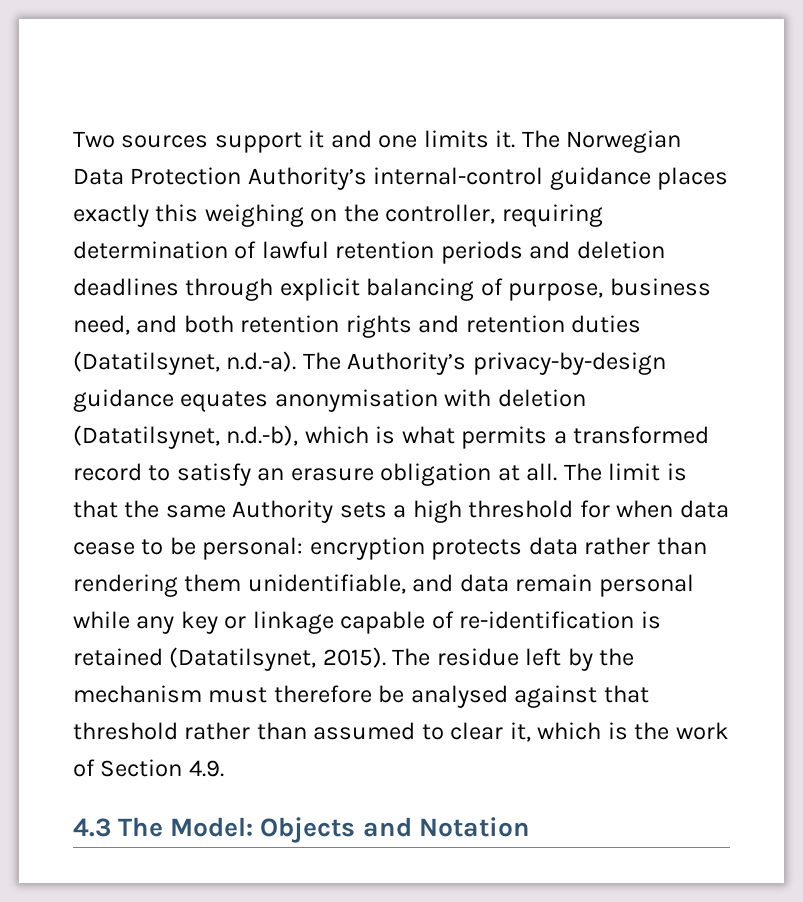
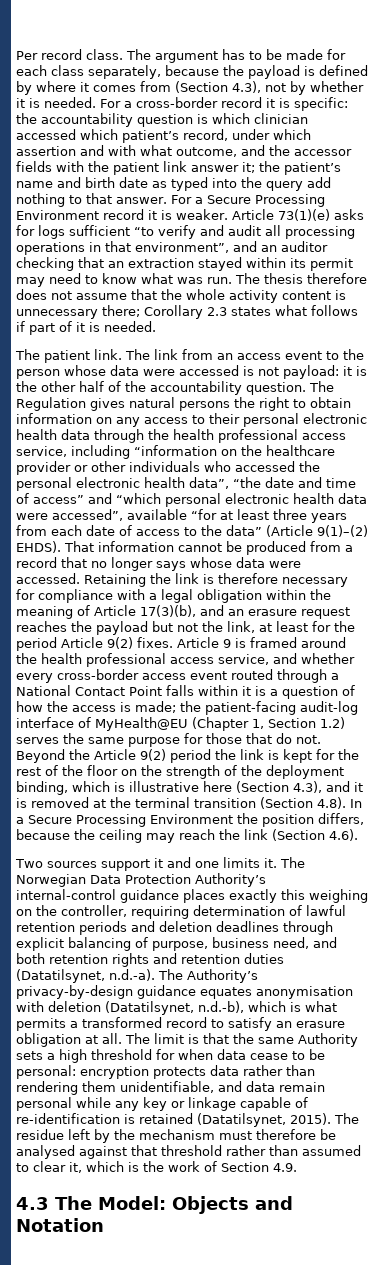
(73, 139) none -> [16,49,346,63] [16,65,368,79] [16,81,364,95] [16,97,348,111] [16,113,308,127] [16,129,311,143] [16,145,352,157] [16,161,341,175] [16,177,331,191] [16,193,325,207] [16,209,364,221] [16,225,355,239] [16,241,328,255] [16,257,353,271] [16,273,367,287] [16,289,346,303] [16,305,358,319] [16,321,156,335] [15,349,364,363] [16,365,367,379] [16,381,334,395] [16,397,351,411] [16,413,367,427] [16,429,346,443] [16,445,335,459] [16,461,320,475] [16,477,356,491] [16,493,367,507] [16,509,347,523] [16,525,368,537] [16,541,353,555] [16,557,301,571] [16,573,348,587] [16,589,331,603] [16,605,350,619] [16,621,355,635] [16,637,346,651] [16,653,355,667] [16,669,339,683] [16,685,355,699] [16,701,358,715] [16,717,345,731] [16,733,321,747] [16,749,359,763] [16,765,344,779] [16,781,363,795] [16,797,362,809] [16,813,364,827] [16,829,358,843] Per record class. The argument has to be made for each class separately, because the payload is defined by where it comes from (Section 4.3), not by whether it is needed. For a cross-border record it is specific: the accountability question is which clinician accessed which patient’s record, under which assertion and with what outcome, and the accessor fields with the patient link answer it; the patient’s name and birth date as typed into the query add nothing to that answer. For a Secure Processing Environment record it is weaker. Article 73(1)(e) asks for logs sufficient “to verify and audit all processing operations in that environment”, and an auditor checking that an extraction stayed within its permit may need to know what was run. The thesis therefore does not assume that the whole activity content is unnecessary there; Corollary 2.3 states what follows if part of it is needed. // The patient link. The link from an access event to the person whose data were accessed is not payload: it is the other half of the accountability question. The Regulation gives natural persons the right to obtain information on any access to their personal electronic health data through the health professional access service, including “information on the healthcare provider or other individuals who accessed the personal electronic health data”, “the date and time of access” and “which personal electronic health data were accessed”, available “for at least three years from each date of access to the data” (Article 9(1)–(2) EHDS). That information cannot be produced from a record that no longer says whose data were accessed. Retaining the link is therefore necessary for compliance with a legal obligation within the meaning of Article 17(3)(b), and an erasure request reaches the payload but not the link, at least for the period Article 9(2) fixes. Article 9 is framed around the health professional access service, and whether every cross-border access event routed through a National Contact Point falls within it is a question of how the access is made; the patient-facing audit-log interface of MyHealth@EU (Chapter 1, Section 1.2) serves the same purpose for those that do not. Beyond the Article 9(2) period the link is kept for the rest of the floor on the strength of the deployment binding, which is illustrative here (Section 4.3), and it is removed at the terminal transition (Section 4.8). In a Secure Processing Environment the position differs, because the ceiling may reach the link (Section 4.6). //

